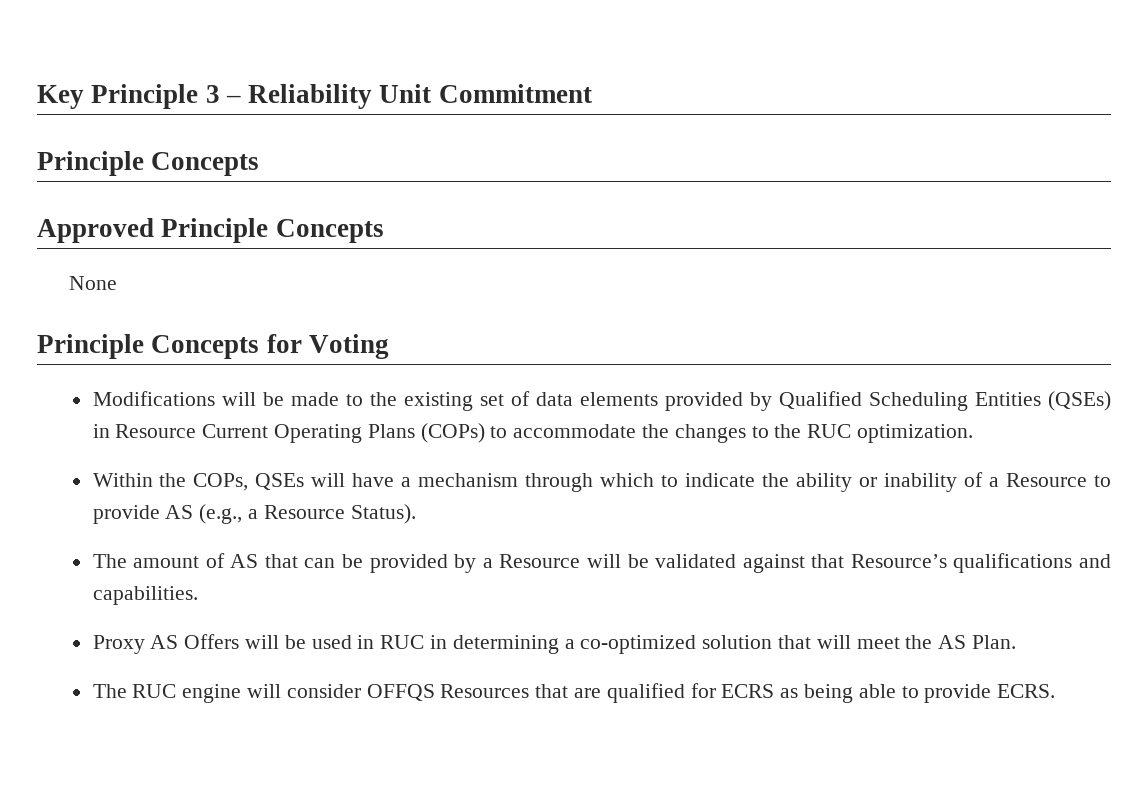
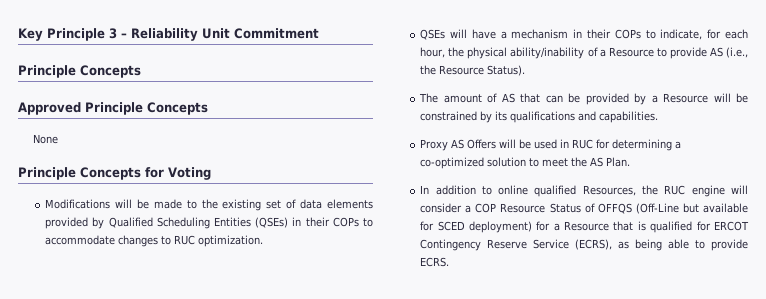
[115,423,485,443] Resource Current Operating Plans (COPs) -> [305,217,359,227] their COPs
[641,424,669,438] the -> (116, 240) none
[774,424,802,438] the -> (172, 240) none
[92,473,249,491] Within the COPs, -> (264, 241) none
[525,473,958,492] through which to indicate the ability or inability -> [573,29,748,40] [420,47,585,59] in their COPs to indicate, for each hour, the physical ability/inability
[199,504,258,524] (e.g., a -> [726,47,748,58] [420,65,437,75] (i.e., the
[655,554,947,573] validated against that Resource’s -> [420,111,508,123] constrained by its
[429,635,447,649] in -> [596,139,611,149] for
[777,635,851,649] that will -> [529,158,540,167] to
[92,683,775,703] The RUC engine will consider OFFQS Resources that are qualified for ECRS -> [420,185,748,197] [420,203,748,214] [420,221,749,233] [420,239,613,251] In addition to online qualified Resources, the RUC engine will consider a COP Resource Status of OFFQS (Off-Line but available for SCED deployment) for a Resource that is qualified for ERCOT Contingency Reserve Service (ECRS),

